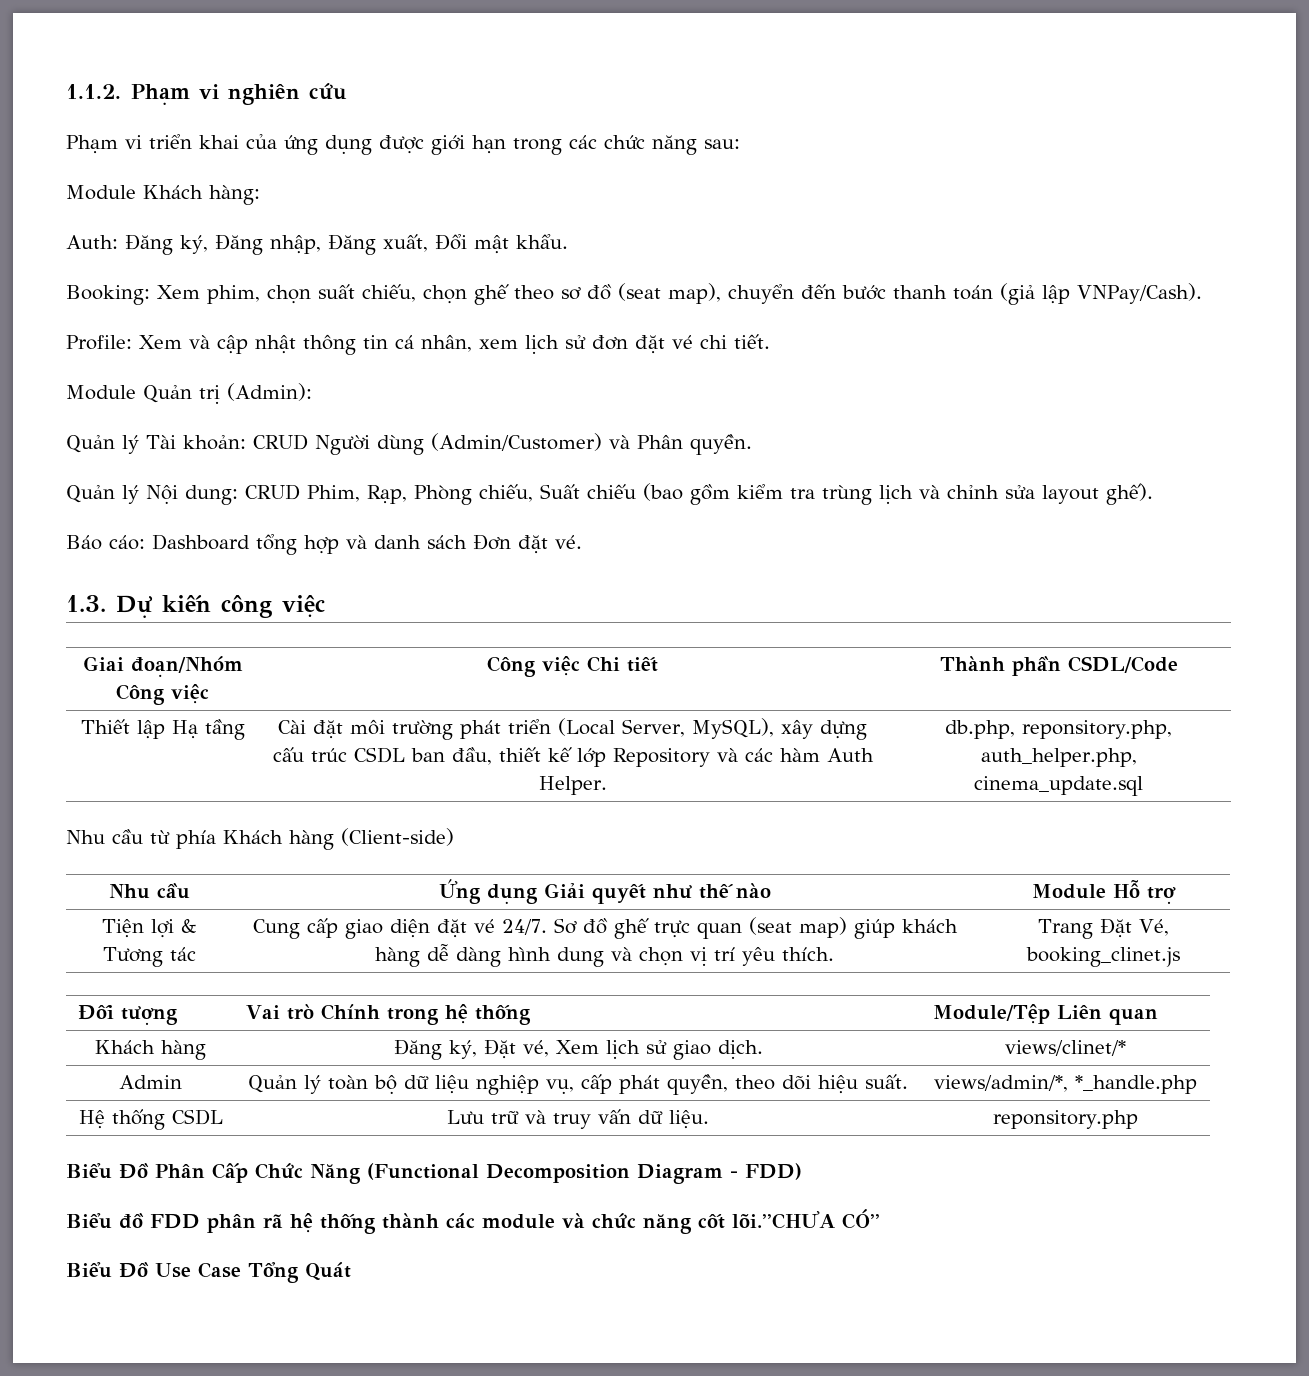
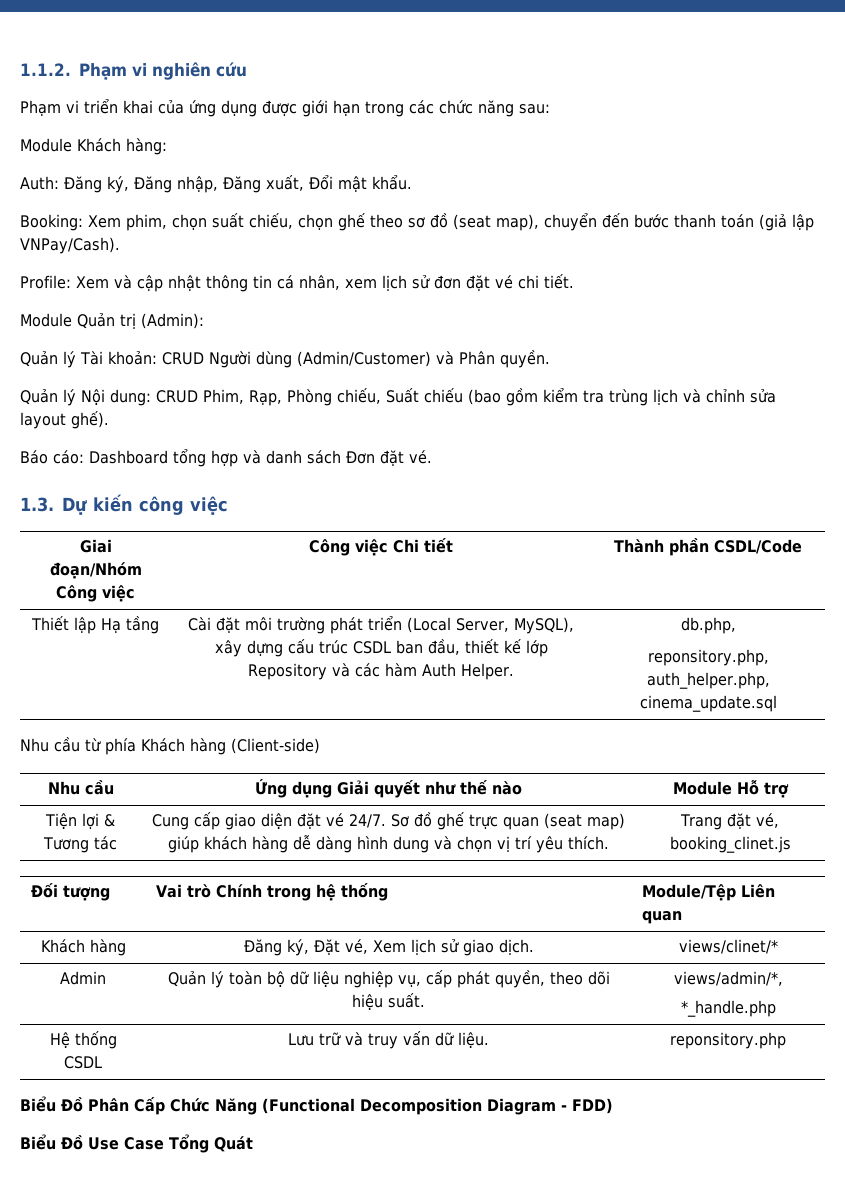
(1015, 729) none -> (736, 625) //
[1100,918,1169,938] Đặt Vé, -> [727,813,780,829] đặt vé,
(1068, 1083) none -> (783, 978) //
[66,1209,880,1234] // Biểu đồ FDD phân rã hệ thống thành các module và chức năng cốt lõi.”CHƯA CÓ” -> (613, 1106) none

